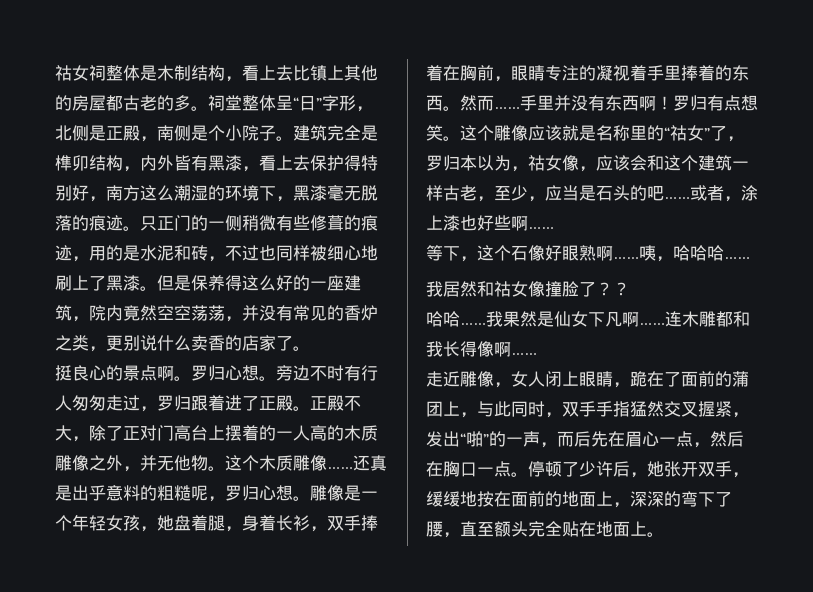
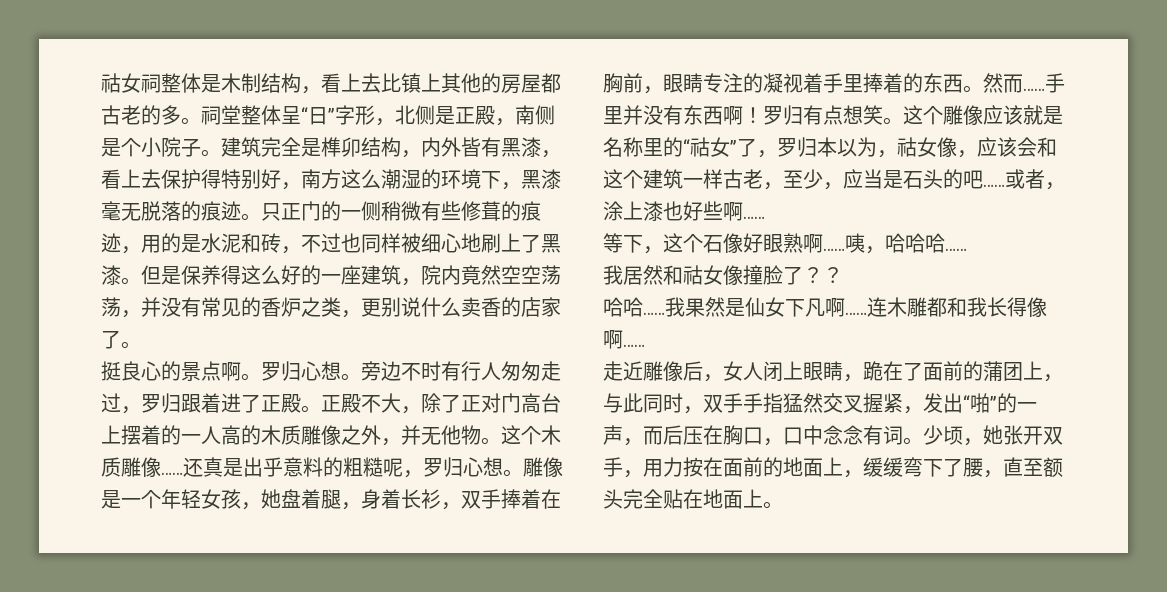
(494, 379) none -> [683,361,703,381] 后
[591,431,744,448] [426,461,630,477] 先在眉心一点，然后在胸口一点。停顿了少许后 -> [683,425,963,446] 压在胸口，口中念念有词。少顷
[426,491,477,507] 缓缓地 -> [643,457,683,477] 用力
[630,491,681,507] 深深的 -> [863,457,903,477] 缓缓

